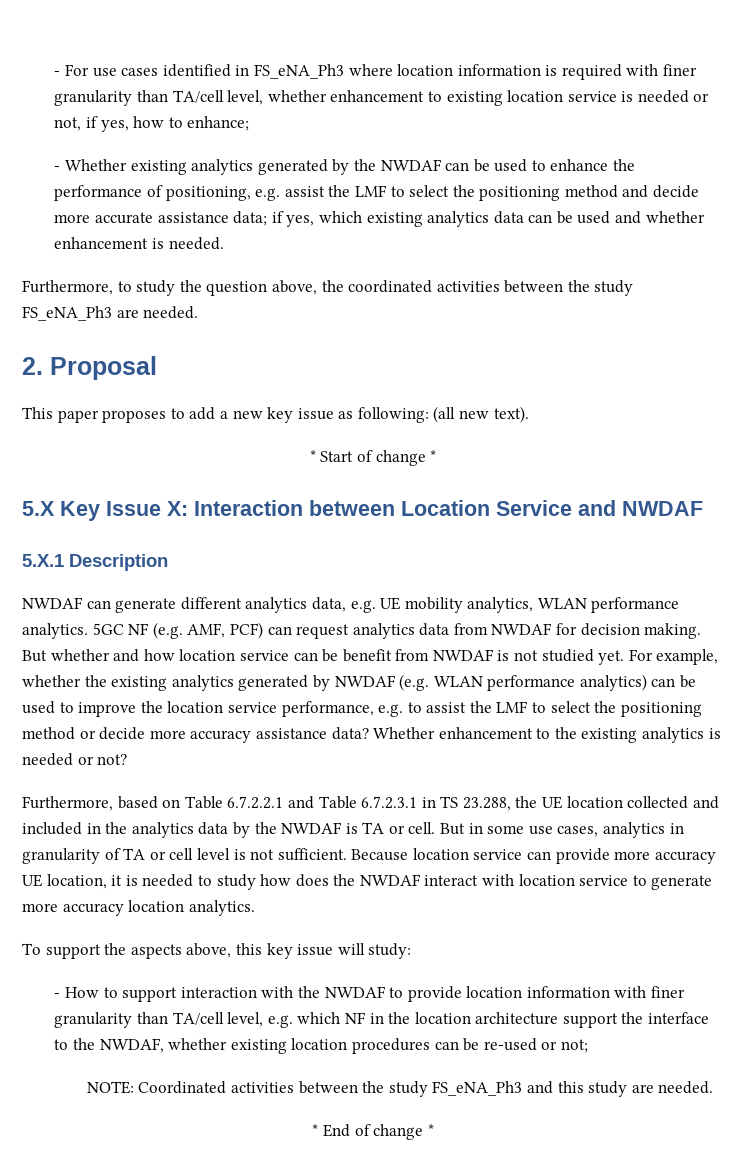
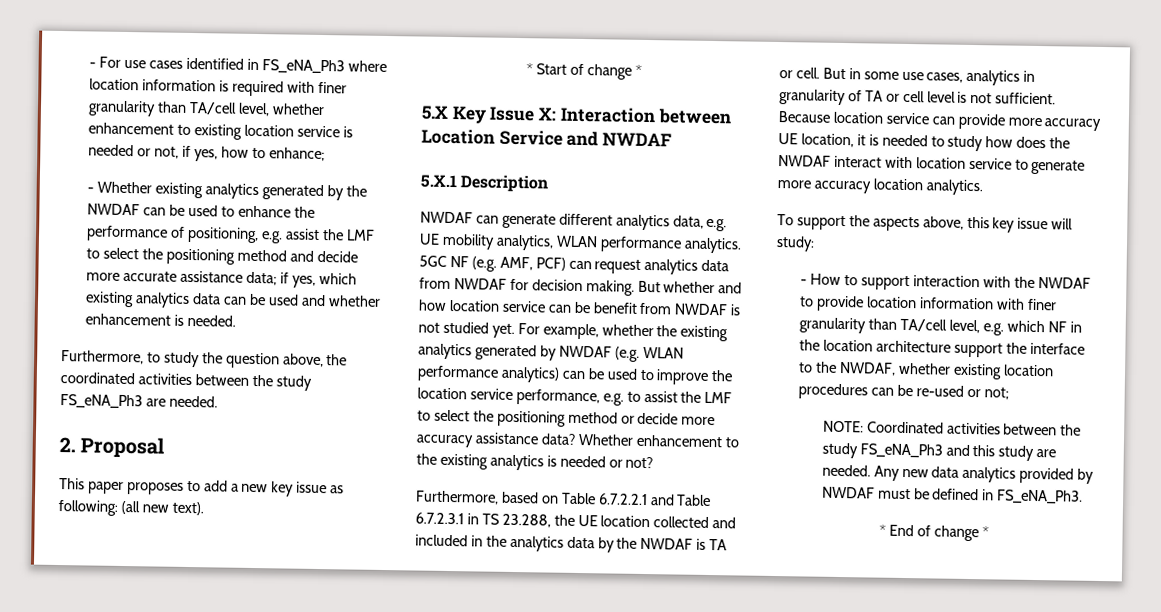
(714, 1087) none -> [873,465,1095,484] [821,486,1084,504] Any new data analytics provided by NWDAF must be defined in FS_eNA_Ph3.

